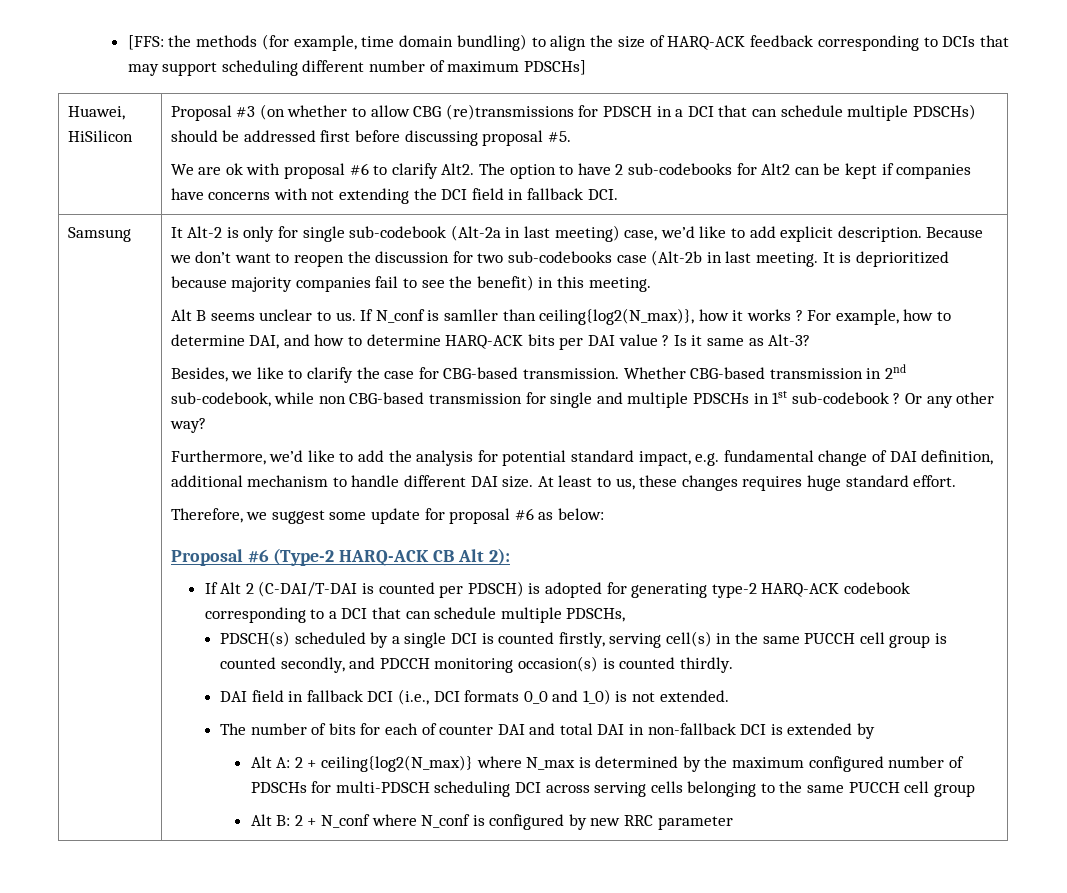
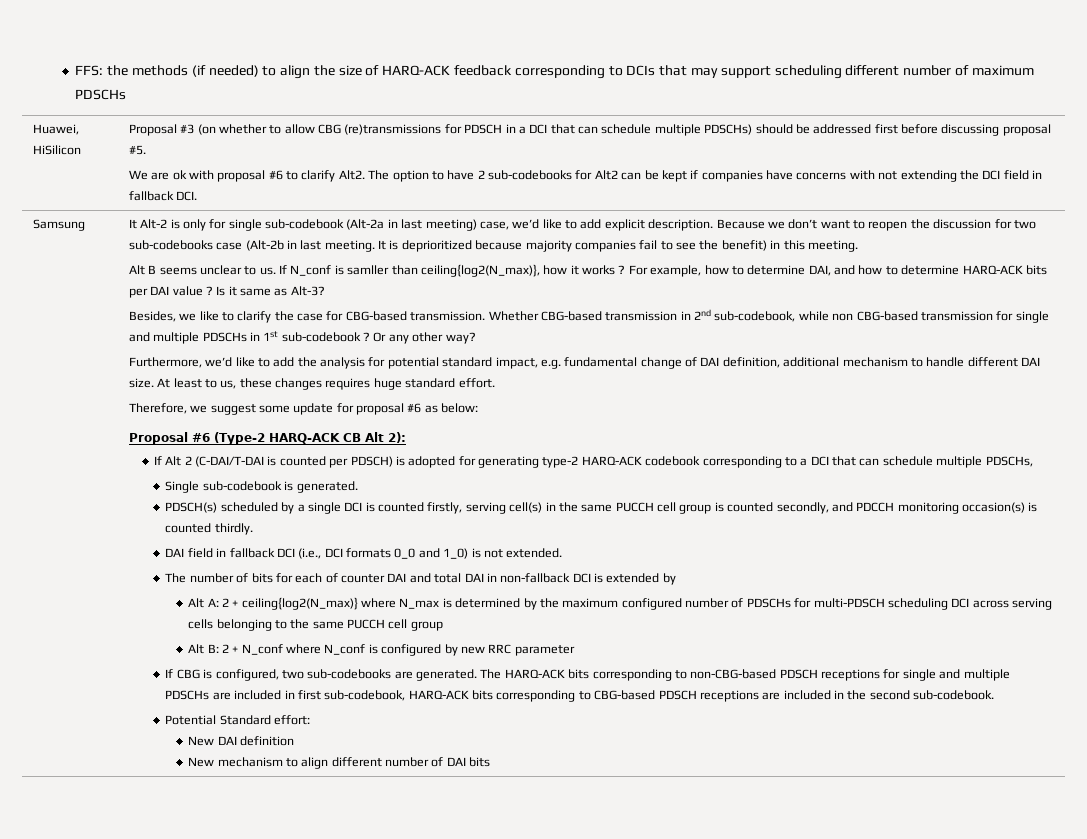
[127,35,164,50] [FFS: -> [75,65,104,76] FFS:
[261,34,527,51] (for example, time domain bundling) -> [191,65,259,77] (if needed)
[523,60,586,75] PDSCHs] -> [75,89,127,100] PDSCHs
(626, 615) none -> [165,481,358,493] // Single sub-codebook is generated.
(733, 823) none -> [165,669,1010,681] [165,690,995,702] [165,715,311,725] [188,736,294,746] [188,757,491,769] // If CBG is configured, two sub-codebooks are generated. The HARQ-ACK bits corresponding to non-CBG-based PDSCH receptions for single and multiple PDSCHs are included in first sub-codebook, HARQ-ACK bits corresponding to CBG-based PDSCH receptions are included in the second sub-codebook. // Potential Standard effort: // New DAI definition // New mechanism to align different number of DAI bits

